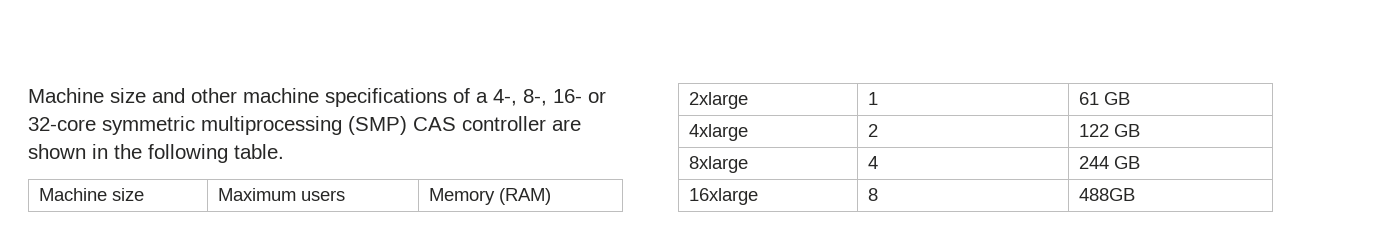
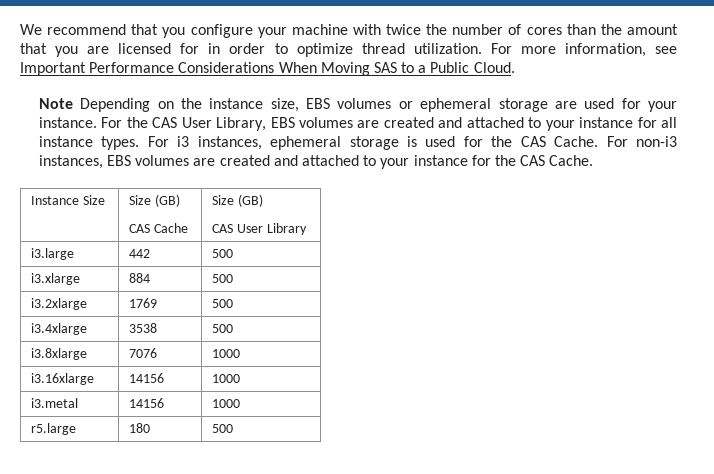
[28,88,606,107] [28,116,581,135] [28,144,284,163] [38,188,144,201] [217,188,345,201] [428,188,551,205] [688,92,748,109] [867,92,878,105] [1078,92,1130,105] [688,124,748,141] [867,124,878,137] [1078,124,1140,137] [688,156,748,173] [867,156,878,169] [1078,156,1140,169] [688,188,758,205] [867,188,878,201] [1078,188,1135,201] Machine size and other machine specifications of a 4-, 8-, 16- or 32-core symmetric multiprocessing (SMP) CAS controller are shown in the following table. // Machine size | Maximum users | Memory (RAM) // 2xlarge | 1 | 61 GB // 4xlarge | 2 | 122 GB // 8xlarge | 4 | 244 GB // 16xlarge | 8 | 488GB -> [20,24,678,38] [20,43,677,57] [20,62,515,76] [38,98,678,112] [38,117,677,131] [38,136,677,150] [38,155,594,169] [31,195,105,205] [129,194,180,207] [129,223,188,233] [212,194,263,207] [212,223,307,235] [31,248,75,260] [129,249,151,258] [212,249,234,258] [31,273,81,285] [129,273,151,283] [212,274,234,283] [31,298,88,310] [129,298,158,308] [212,299,234,308] [31,323,88,335] [129,323,158,333] [212,324,234,333] [31,348,88,360] [129,348,158,358] [212,349,241,358] [31,373,95,385] [129,373,165,383] [212,374,241,383] [31,398,79,408] [129,398,165,408] [212,399,241,408] [31,423,77,435] [129,423,151,433] [212,424,234,433] We recommend that you configure your machine with twice the number of cores than the amount that you are licensed for in order to optimize thread utilization. For more information, see Important Performance Considerations When Moving SAS to a Public Cloud. // Note Depending on the instance size, EBS volumes or ephemeral storage are used for your instance. For the CAS User Library, EBS volumes are created and attached to your instance for all instance types. For i3 instances, ephemeral storage is used for the CAS Cache. For non-i3 instances, EBS volumes are created and attached to your instance for the CAS Cache. // Instance Size | Size (GB) // CAS Cache | Size (GB) // CAS User Library // i3.large | 442 | 500 // i3.xlarge | 884 | 500 // i3.2xlarge | 1769 | 500 // i3.4xlarge | 3538 | 500 // i3.8xlarge | 7076 | 1000 // i3.16xlarge | 14156 | 1000 // i3.metal | 14156 | 1000 // r5.large | 180 | 500

